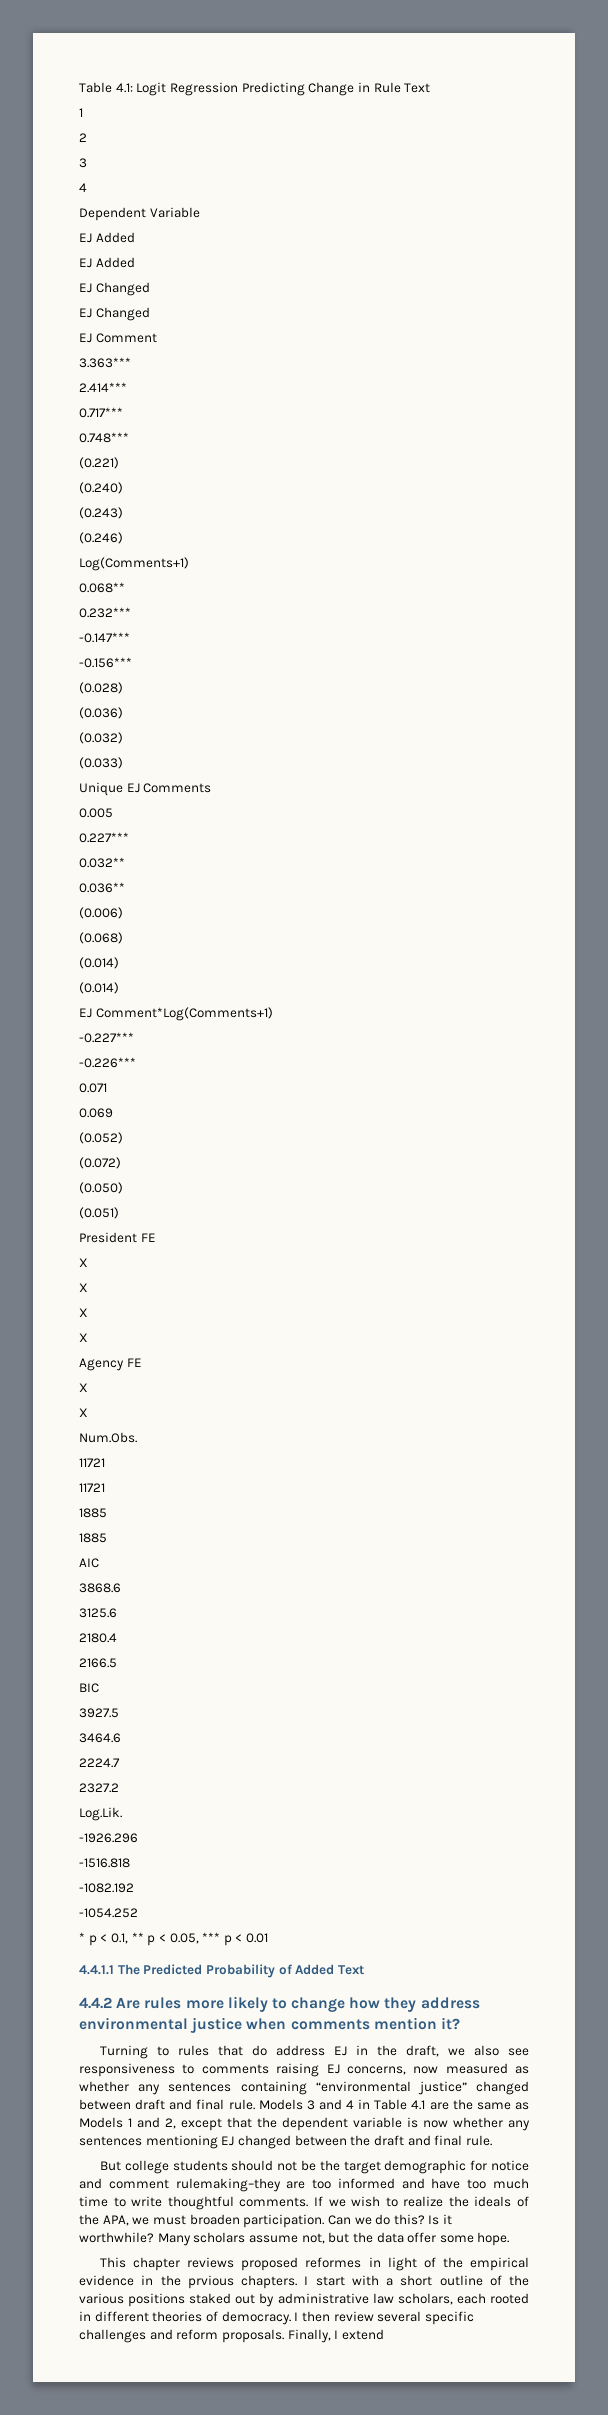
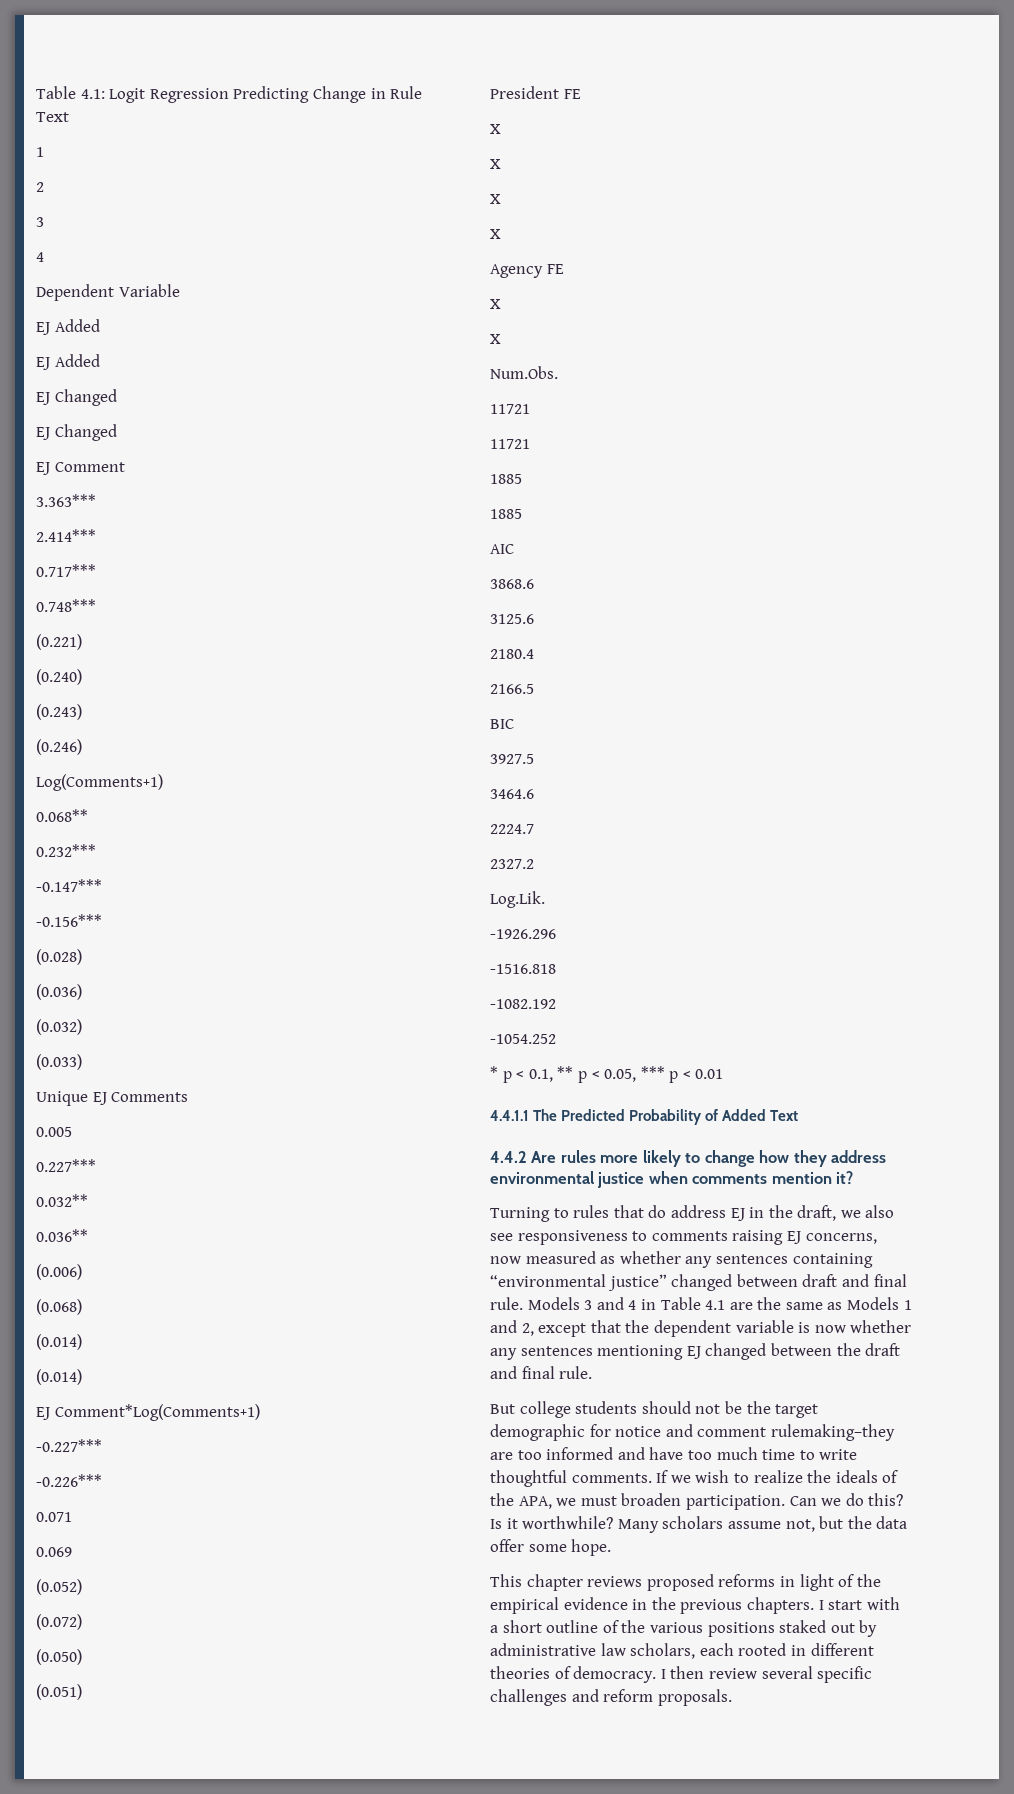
[305,2257,362,2268] reformes -> [718,1574,776,1587] reforms
[187,2275,234,2289] prvious -> [680,1599,743,1614] previous
[287,2329,384,2343] Finally, I extend -> (732, 1697) none

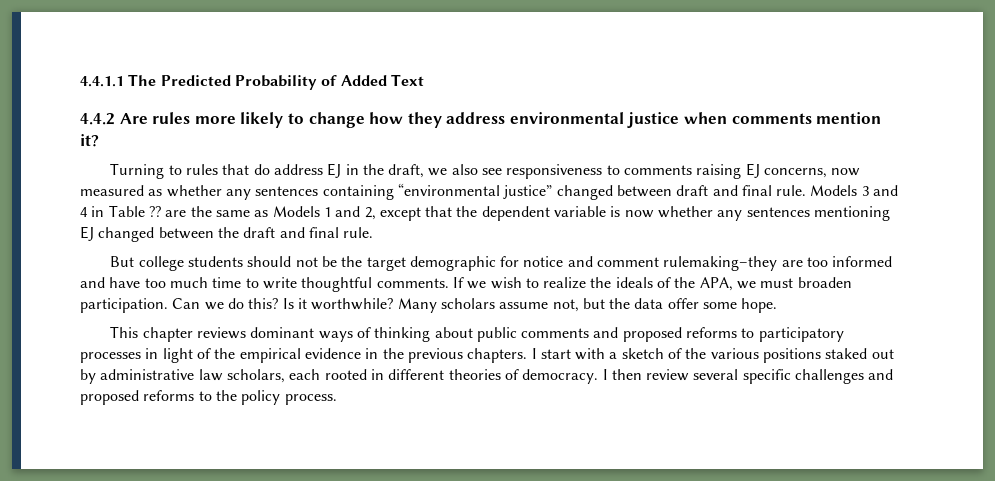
[36,86,423,103] [36,112,69,122] [36,147,44,157] [36,182,44,192] [36,217,44,227] [36,252,44,262] [36,284,180,301] [36,319,100,335] [36,354,100,370] [36,389,117,406] [36,424,117,441] [36,462,125,475] [36,494,96,507] [36,529,96,542] [36,564,96,577] [36,599,96,612] [36,634,82,650] [36,669,82,685] [36,704,82,720] [36,739,82,755] [36,774,163,791] [36,809,88,822] [36,844,96,857] [36,879,102,892] [36,914,102,927] [36,949,82,965] [36,984,82,1000] [36,1019,82,1035] [36,1054,82,1070] [36,1091,189,1106] [36,1127,72,1137] [36,1159,96,1172] [36,1194,88,1207] [36,1229,88,1242] [36,1264,82,1280] [36,1299,82,1315] [36,1334,82,1350] [36,1369,82,1385] [36,1404,260,1421] [36,1439,102,1452] [36,1474,102,1487] [36,1512,72,1522] [36,1547,72,1557] [36,1579,82,1595] [36,1614,82,1630] [36,1649,82,1665] [36,1684,82,1700] [490,86,581,99] [490,124,501,134] [490,159,501,169] [490,194,501,204] [490,229,501,239] [490,264,564,278] [490,299,501,309] [490,334,501,344] [490,366,558,379] [490,404,530,414] [490,439,530,449] [490,474,522,484] [490,509,522,519] [490,544,514,554] [490,579,534,589] [490,614,534,624] [490,649,534,659] [490,684,534,694] [490,719,514,729] [490,754,534,764] [490,789,534,799] [490,824,534,834] [490,859,534,869] [490,891,545,908] [490,929,556,939] [490,964,556,974] [490,999,556,1009] [490,1034,556,1044] [490,1066,724,1083] Table 4.1: Logit Regression Predicting Change in Rule Text // 1 // 2 // 3 // 4 // Dependent Variable // EJ Added // EJ Added // EJ Changed // EJ Changed // EJ Comment // 3.363*** // 2.414*** // 0.717*** // 0.748*** // (0.221) // (0.240) // (0.243) // (0.246) // Log(Comments+1) // 0.068** // 0.232*** // -0.147*** // -0.156*** // (0.028) // (0.036) // (0.032) // (0.033) // Unique EJ Comments // 0.005 // 0.227*** // 0.032** // 0.036** // (0.006) // (0.068) // (0.014) // (0.014) // EJ Comment*Log(Comments+1) // -0.227*** // -0.226*** // 0.071 // 0.069 // (0.052) // (0.072) // (0.050) // (0.051) // President FE // X // X // X // X // Agency FE // X // X // Num.Obs. // 11721 // 11721 // 1885 // 1885 // AIC // 3868.6 // 3125.6 // 2180.4 // 2166.5 // BIC // 3927.5 // 3464.6 // 2224.7 // 2327.2 // Log.Lik. // -1926.296 // -1516.818 // -1082.192 // -1054.252 // * p < 0.1, ** p < 0.05, *** p < 0.01 // -> (80, 81) none
[705,1300,726,1310] 4.1 -> [148,206,161,217] ??
[646,1574,776,1591] proposed reforms -> [250,327,844,342] [80,352,141,363] dominant ways of thinking about public comments and proposed reforms to participatory processes
[502,1620,599,1633] short outline -> [621,348,664,359] sketch
[603,1689,732,1706] reform proposals. -> [80,390,337,405] proposed reforms to the policy process.

